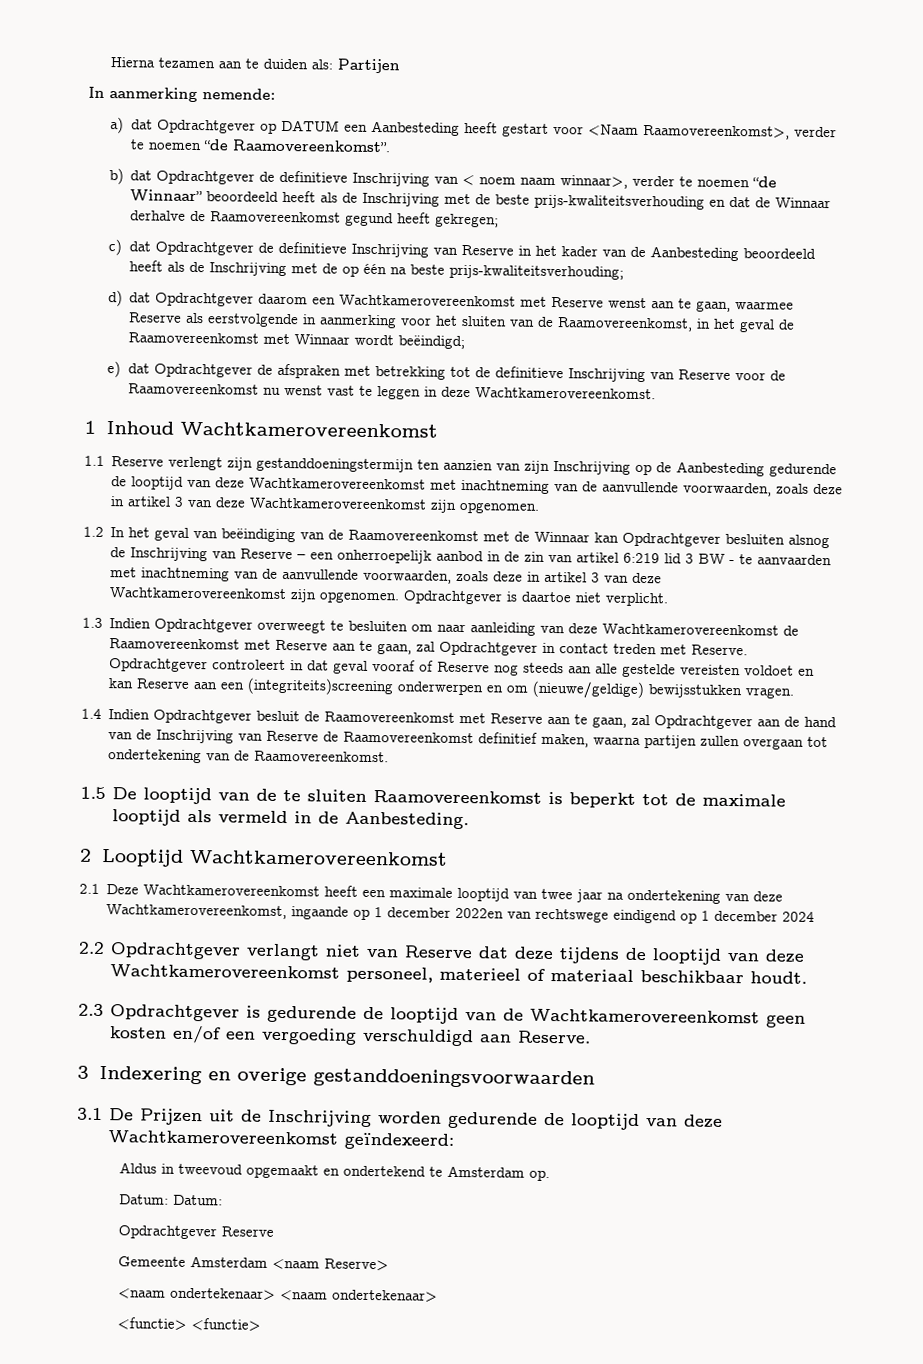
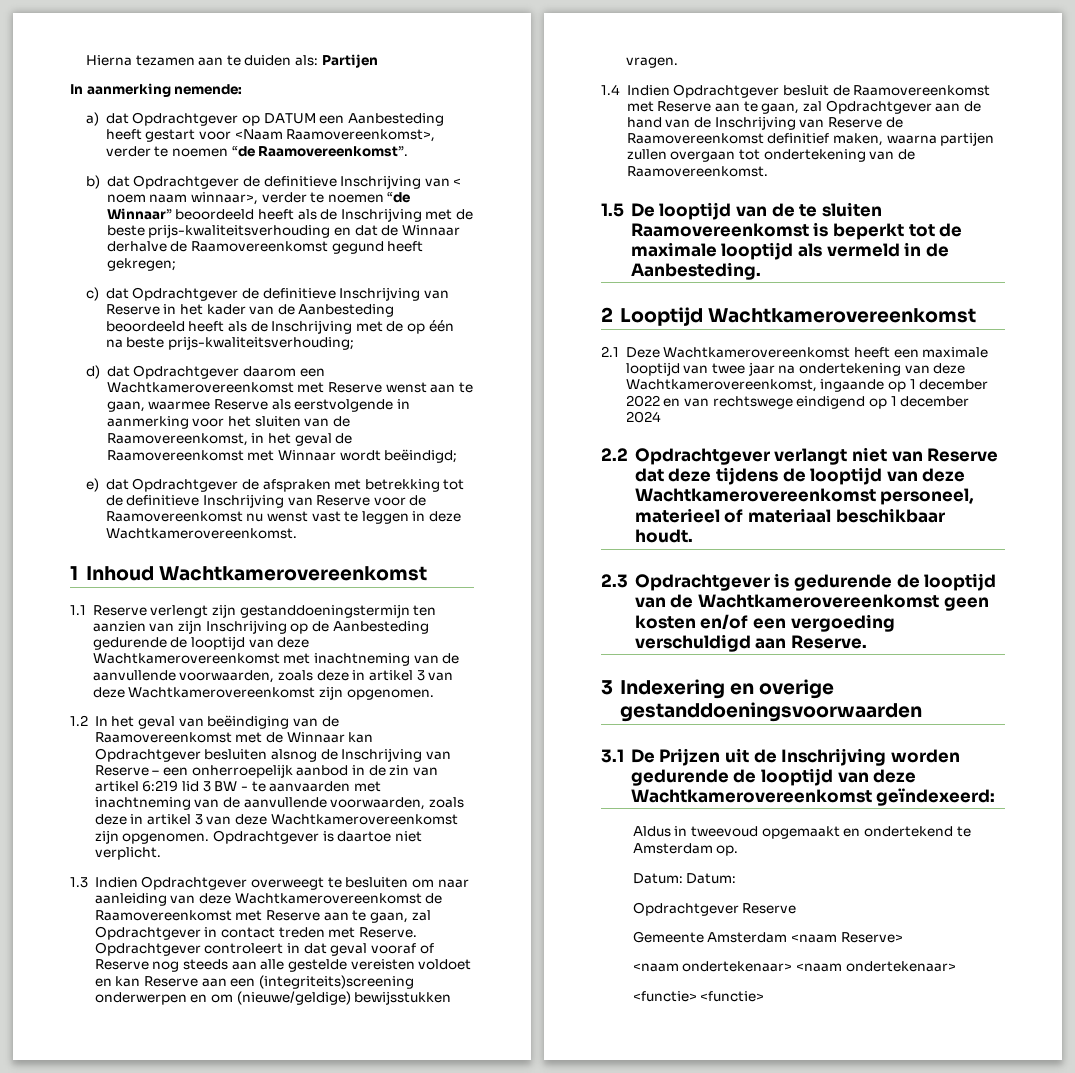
[455,907,505,919] 2022en -> [625,395,681,407] 2022 en

